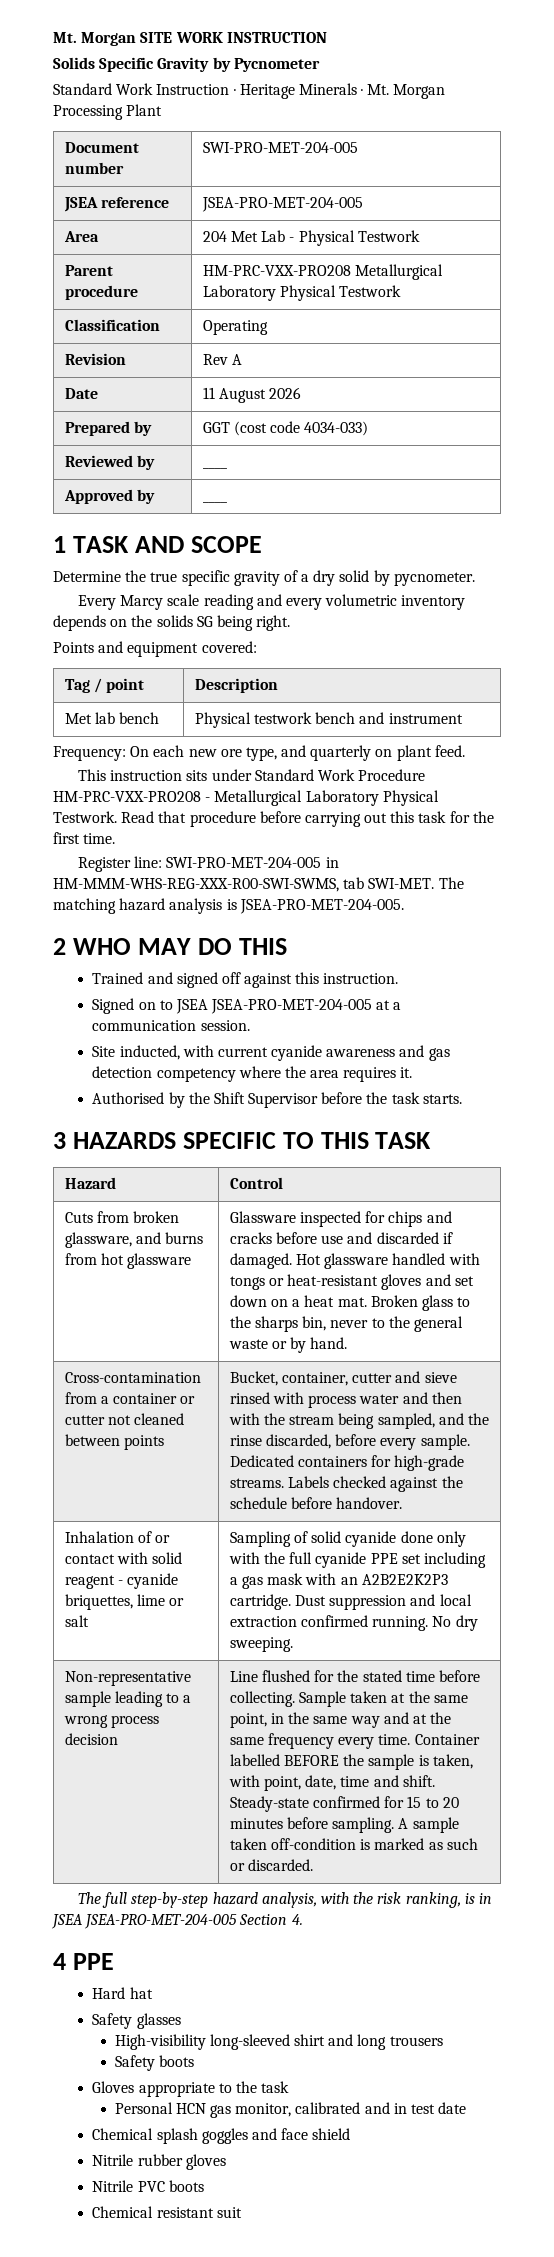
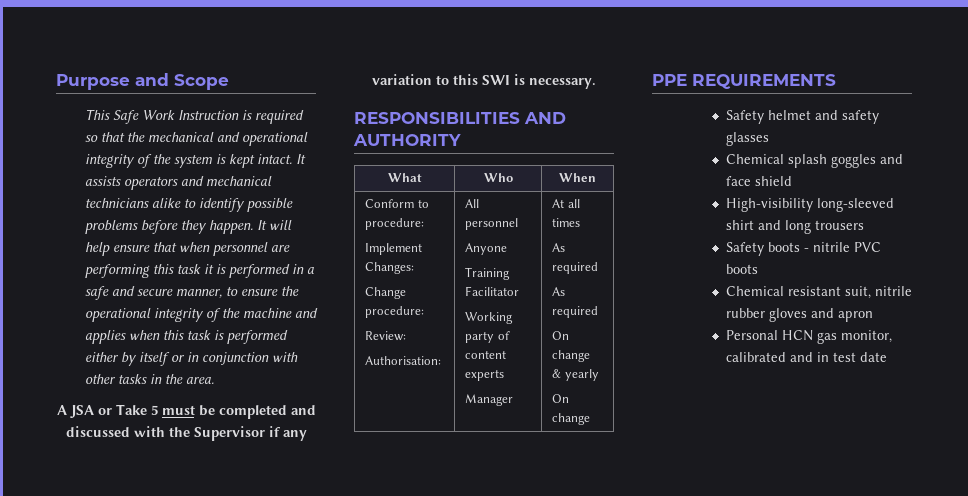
[53,32,327,46] [53,57,320,72] [53,83,446,99] [53,104,163,120] [64,142,139,153] [64,162,124,174] [202,142,358,153] [63,197,170,212] [201,197,363,212] [63,231,99,242] [202,230,420,246] [64,265,113,276] [64,285,138,300] [202,264,444,280] [202,285,402,301] [64,319,160,331] [202,320,268,335] [64,353,126,365] [202,354,243,365] [64,388,98,399] [202,387,302,403] [64,421,153,436] [202,421,369,436] [64,455,156,470] [202,467,227,469] [63,489,156,504] [202,501,227,503] [53,536,262,553] [53,570,475,586] [78,594,466,610] [53,615,291,631] [53,641,257,657] [64,678,145,693] [194,678,278,693] [64,712,160,724] [194,712,463,728] [53,745,465,761] [78,769,426,781] [53,790,439,806] [53,811,494,827] [53,832,116,844] [78,856,339,872] [53,877,464,892] [53,898,404,914] [53,938,287,955] [92,972,399,988] [92,998,402,1014] [92,1020,250,1031] [92,1045,450,1061] [92,1066,413,1082] [92,1092,462,1108] [53,1132,432,1149] [64,1177,116,1189] [229,1177,283,1189] [64,1211,180,1223] [64,1232,204,1248] [64,1253,192,1269] [229,1211,452,1227] [229,1232,453,1244] [229,1253,480,1269] [229,1274,474,1290] [229,1295,471,1311] [229,1316,464,1332] [228,1337,348,1353] [64,1372,201,1383] [64,1392,196,1404] [64,1413,185,1425] [64,1434,165,1450] [229,1371,457,1386] [229,1392,462,1408] [228,1413,490,1429] [229,1434,470,1450] [229,1455,465,1471] [229,1476,463,1492] [229,1497,403,1509] [64,1531,171,1543] [64,1552,183,1564] [64,1573,179,1589] [64,1594,185,1610] [64,1615,89,1627] [229,1531,466,1547] [228,1552,487,1568] [229,1573,448,1589] [229,1594,472,1610] [229,1615,478,1631] [229,1637,293,1652] [64,1671,191,1686] [64,1691,192,1707] [63,1715,160,1728] [64,1733,118,1745] [229,1670,481,1682] [229,1691,468,1707] [229,1712,452,1728] [229,1733,480,1749] [229,1754,473,1770] [228,1775,435,1791] [229,1796,459,1812] [229,1817,459,1833] [229,1838,478,1850] [229,1859,314,1871] [78,1892,492,1908] [51,1914,303,1929] [53,1953,114,1970] [92,1987,153,1999] [92,2013,181,2029] Mt. Morgan SITE WORK INSTRUCTION // Solids Specific Gravity by Pycnometer // Standard Work Instruction · Heritage Minerals · Mt. Morgan Processing Plant // Document number | SWI-PRO-MET-204-005 // JSEA reference | JSEA-PRO-MET-204-005 // Area | 204 Met Lab - Physical Testwork // Parent procedure | HM-PRC-VXX-PRO208 Metallurgical Laboratory Physical Testwork // Classification | Operating // Revision | Rev A // Date | 11 August 2026 // Prepared by | GGT (cost code 4034-033) // Reviewed by | ____ // Approved by | ____ // 1 TASK AND SCOPE // Determine the true specific gravity of a dry solid by pycnometer. // Every Marcy scale reading and every volumetric inventory depends on the solids SG being right. // Points and equipment covered: // Tag / point | Description // Met lab bench | Physical testwork bench and instrument // Frequency: On each new ore type, and quarterly on plant feed. // This instruction sits under Standard Work Procedure HM-PRC-VXX-PRO208 - Metallurgical Laboratory Physical Testwork. Read that procedure before carrying out this task for the first time. // Register line: SWI-PRO-MET-204-005 in HM-MMM-WHS-REG-XXX-R00-SWI-SWMS, tab SWI-MET. The matching hazard analysis is JSEA-PRO-MET-204-005. // 2 WHO MAY DO THIS // Trained and signed off against this instruction. // Signed on to JSEA JSEA-PRO-MET-204-005 at a communication session. // Site inducted, with current cyanide awareness and gas detection competency where the area requires it. // Authorised by the Shift Supervisor before the task starts. // 3 HAZARDS SPECIFIC TO THIS TASK // Hazard | Control // Cuts from broken glassware, and burns from hot glassware | Glassware inspected for chips and cracks before use and discarded if damaged. Hot glassware handled with tongs or heat-resistant gloves and set down on a heat mat. Broken glass to the sharps bin, never to the general waste or by hand. // Cross-contamination from a container or cutter not cleaned between points | Bucket, container, cutter and sieve rinsed with process water and then with the stream being sampled, and the rinse discarded, before every sample. Dedicated containers for high-grade streams. Labels checked against the schedule before handover. // Inhalation of or contact with solid reagent - cyanide briquettes, lime or salt | Sampling of solid cyanide done only with the full cyanide PPE set including a gas mask with an A2B2E2K2P3 cartridge. Dust suppression and local extraction confirmed running. No dry sweeping. // Non-representative sample leading to a wrong process decision | Line flushed for the stated time before collecting. Sample taken at the same point, in the same way and at the same frequency every time. Container labelled BEFORE the sample is taken, with point, date, time and shift. Steady-state confirmed for 15 to 20 minutes before sampling. A sample taken off-condition is marked as such or discarded. // The full step-by-step hazard analysis, with the risk ranking, is in JSEA JSEA-PRO-MET-204-005 Section 4. // 4 PPE // Hard hat // Safety glasses -> [56,73,229,90] [84,109,304,124] [84,132,308,146] [84,154,306,168] [84,176,272,190] [84,198,293,212] [84,220,292,234] [84,242,290,256] [84,264,314,278] [84,286,299,300] [84,308,318,322] [84,330,288,344] [84,352,298,366] [84,374,214,384] [56,404,316,419] [65,426,307,441] [372,74,596,89] [354,112,566,124] [353,134,461,146] [387,173,422,182] [483,173,513,182] [559,173,596,182] [365,199,429,208] [365,218,425,230] [365,243,423,255] [365,262,415,274] [365,287,407,299] [365,306,425,318] [365,331,407,341] [365,356,442,365] [465,199,480,208] [465,218,519,230] [465,243,508,255] [465,267,511,280] [465,286,520,296] [465,312,514,324] [465,331,510,343] [465,350,507,359] [465,369,505,381] [465,394,514,406] [552,199,580,208] [552,218,581,227] [552,243,566,252] [552,262,599,274] [552,287,566,296] [552,306,599,318] [552,331,570,340] [552,350,591,362] [552,369,599,381] [552,394,570,403] [552,413,591,425] [652,74,836,89] [725,110,879,124] [725,132,769,146] [725,154,903,168] [725,176,792,186] Purpose and Scope // This Safe Work Instruction is required so that the mechanical and operational integrity of the system is kept intact. It assists operators and mechanical technicians alike to identify possible problems before they happen. It will help ensure that when personnel are performing this task it is performed in a safe and secure manner, to ensure the operational integrity of the machine and applies when this task is performed either by itself or in conjunction with other tasks in the area. // A JSA or Take 5 must be completed and discussed with the Supervisor if any variation to this SWI is necessary. // RESPONSIBILITIES AND AUTHORITY // What | Who | When // Conform to procedure: // Implement Changes: // Change procedure: // Review: // Authorisation: | All personnel // Anyone // Training Facilitator // Working party of content experts // Manager | At all times // As required // As required // On change & yearly // On change // PPE REQUIREMENTS // Safety helmet and safety glasses // Chemical splash goggles and face shield
[92,2081,290,2097] // Gloves appropriate to the task -> [803,242,881,252] [725,264,758,274] [725,286,912,299] [725,308,873,322] - nitrile PVC boots // Chemical resistant suit, nitrile rubber gloves and apron
[92,2128,351,2144] [92,2154,226,2170] [92,2180,204,2192] [92,2206,242,2218] // Chemical splash goggles and face shield // Nitrile rubber gloves // Nitrile PVC boots // Chemical resistant suit -> (887, 357) none

